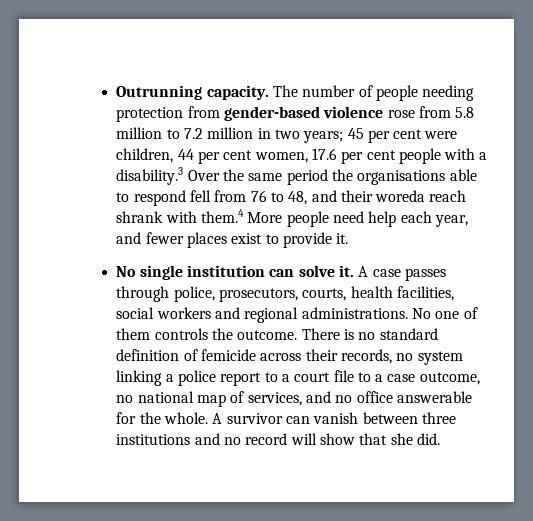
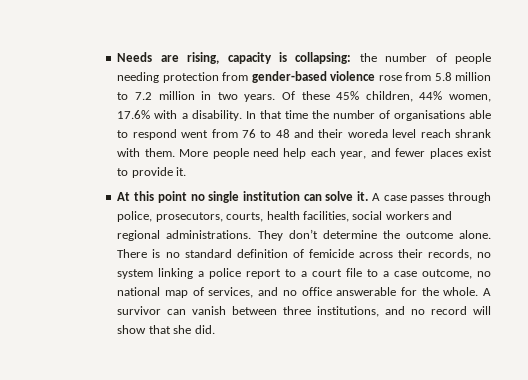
[116,85,298,100] Outrunning capacity. The -> [117,52,377,64] Needs are rising, capacity is collapsing: the
[303,128,458,143] [116,148,488,164] [116,167,353,185] years; 45 per cent were children, 44 per cent women, 17.6 per cent people with a disability.3 Over the same period the -> [244,91,491,102] [117,110,390,121] years. Of these 45% children, 44% women, 17.6% with a disability. In that time the number of
[189,190,211,202] fell -> [181,130,209,138] went
[288,191,308,205] 48, -> [275,129,290,138] 48
(426, 196) none -> [392,129,417,138] level
[200,209,244,223] them.4 -> [144,148,175,157] them.
[116,266,137,277] No -> [117,191,205,203] At this point no
[411,307,478,319] [116,328,298,340] No one of them controls the outcome. -> [257,229,492,241] They don’t determine the outcome alone.
[116,434,191,445] institutions -> [317,306,380,317] institutions,

